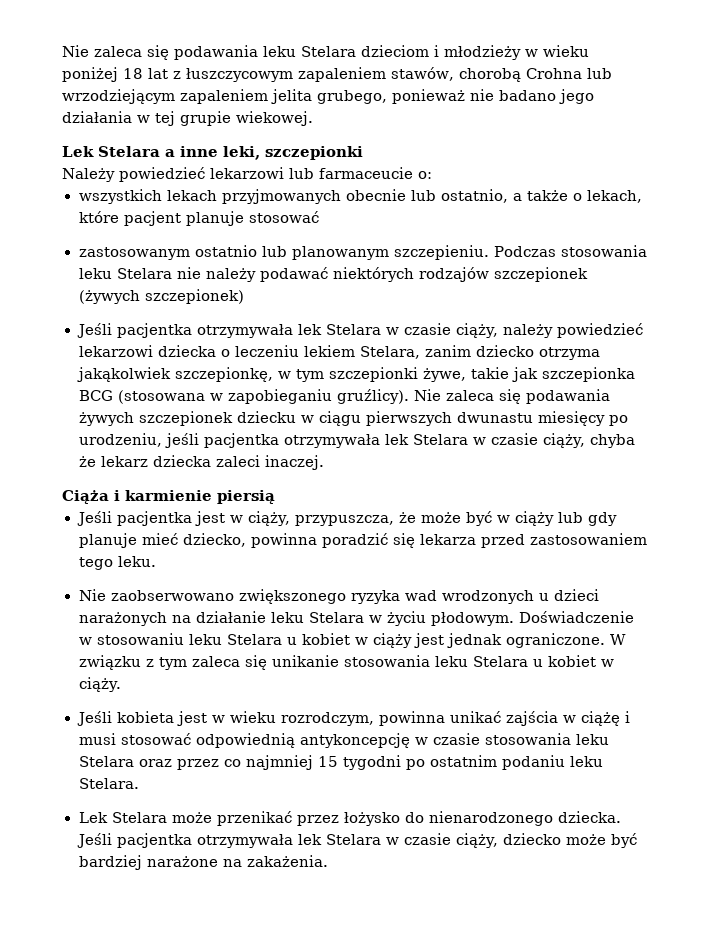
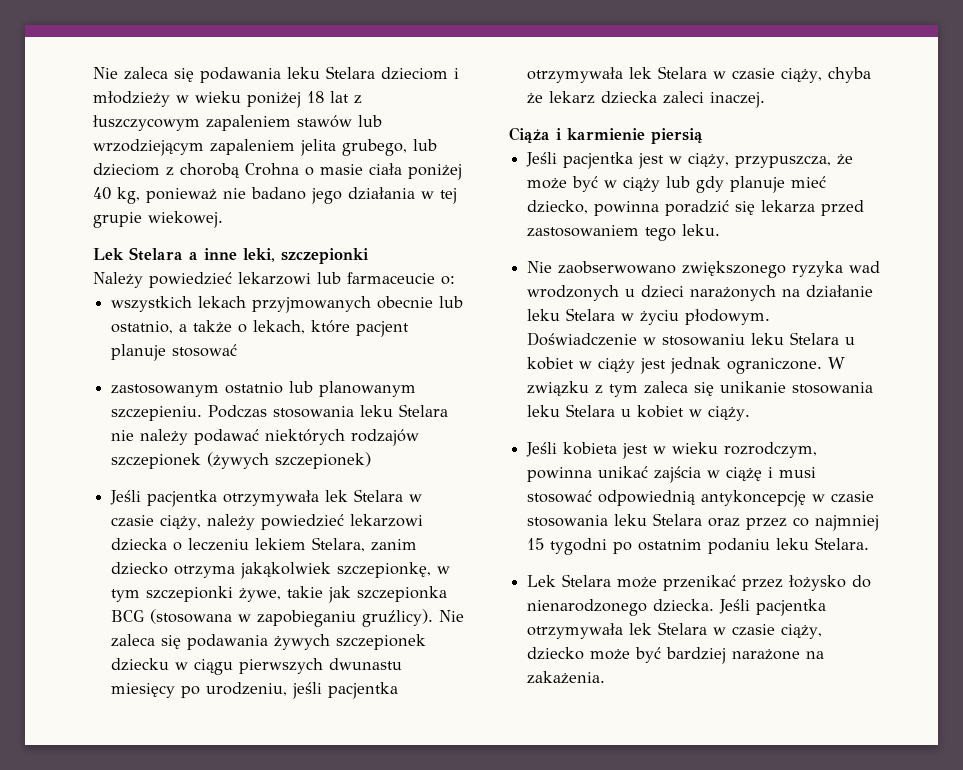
[391,67,582,82] stawów, chorobą Crohna -> [297,115,352,128] stawów
(387, 97) none -> [413,139,437,151] [93,163,462,180] [93,187,140,204] lub dzieciom z chorobą Crohna o masie ciała poniżej 40 kg,

